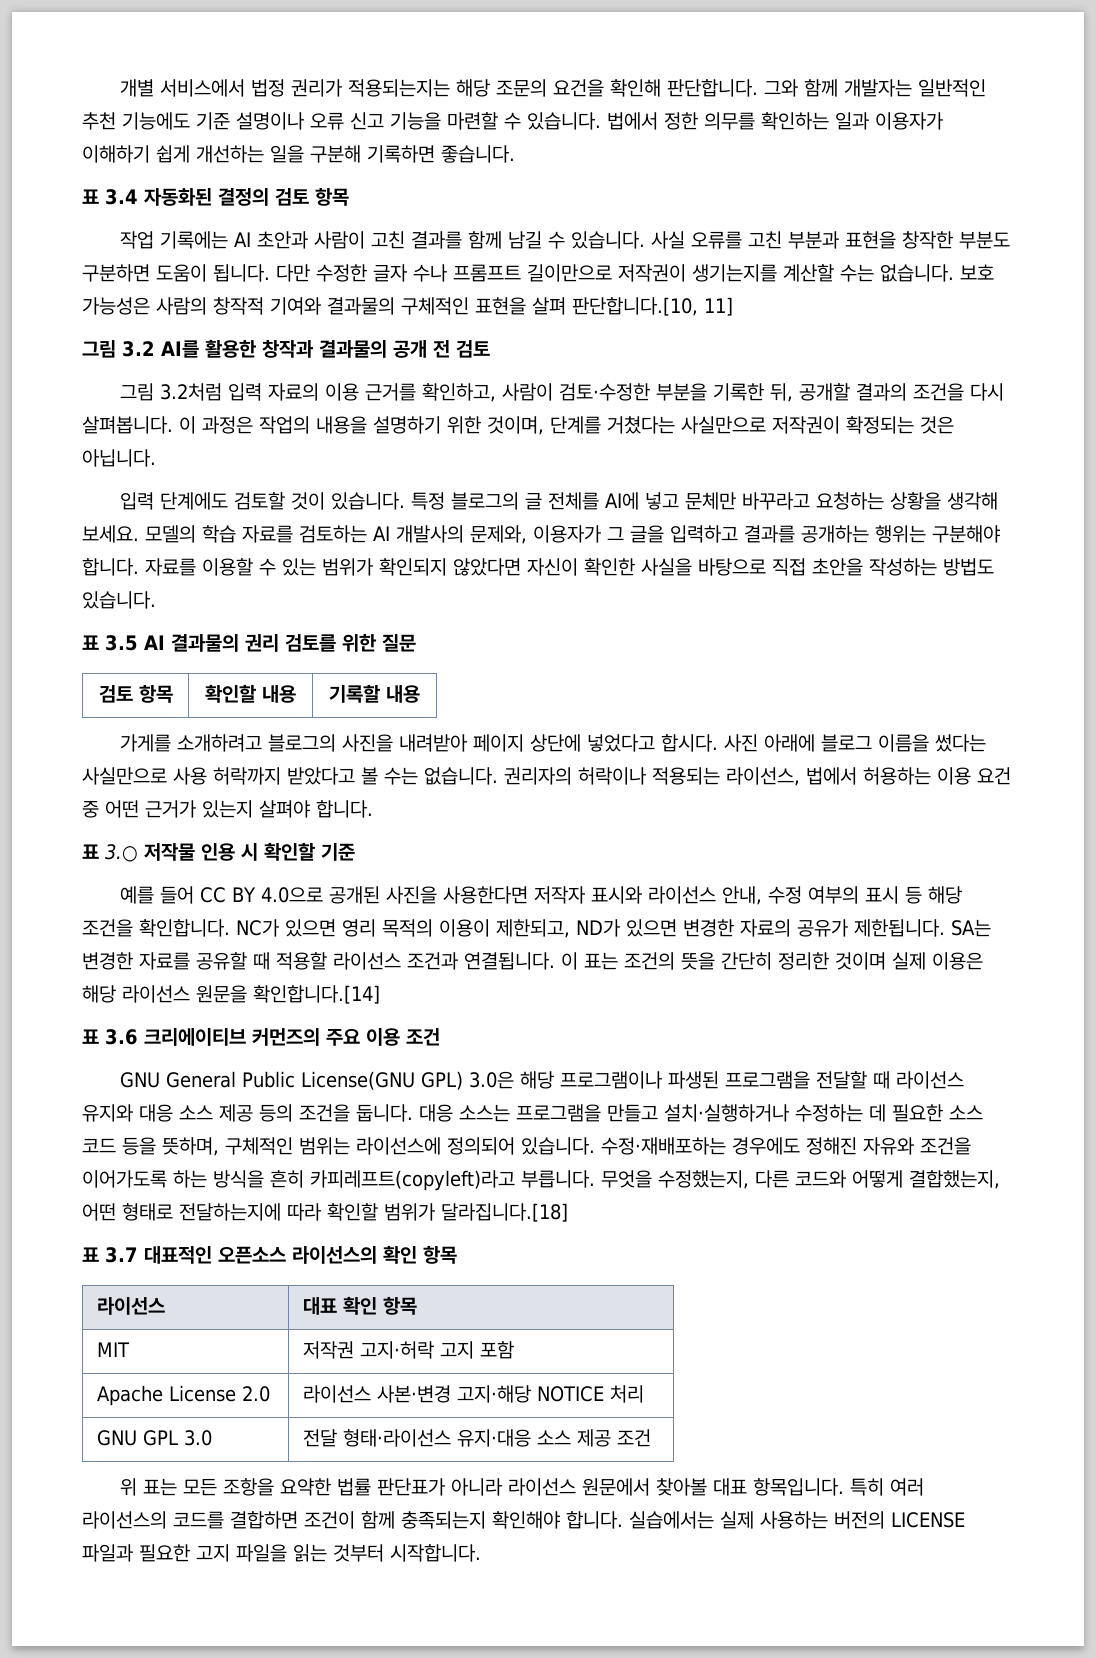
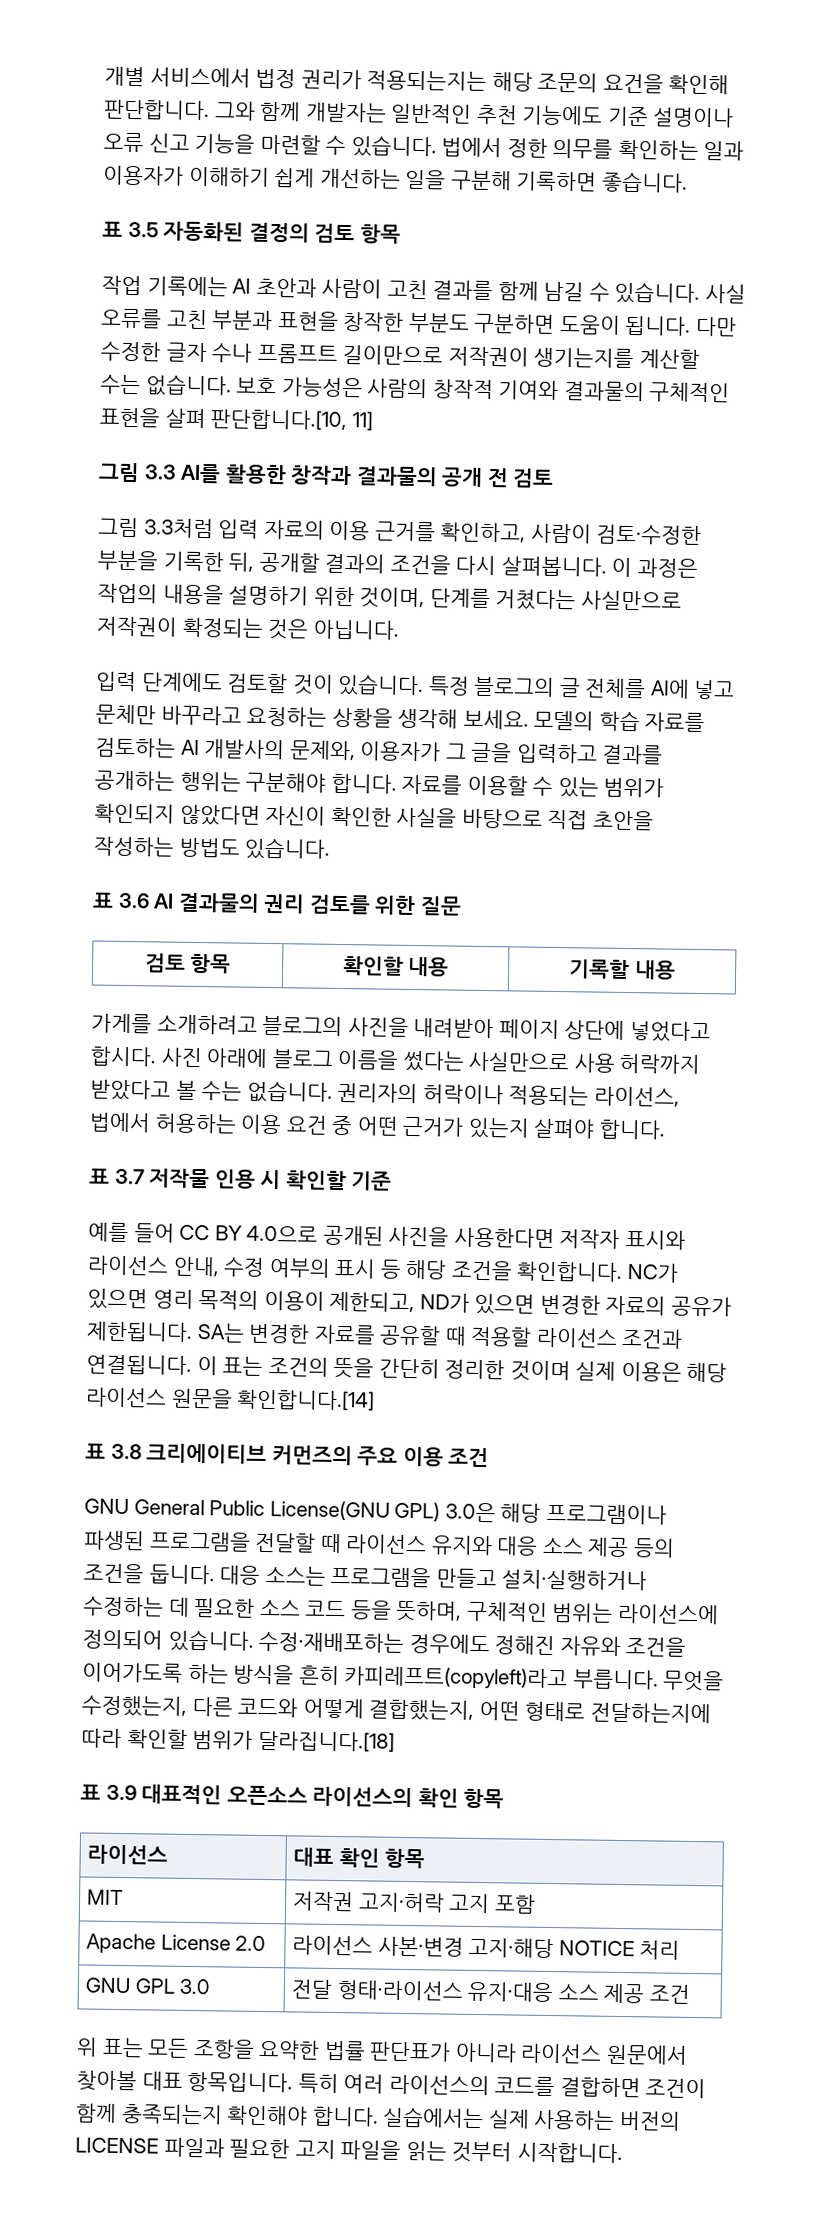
[105,189,138,205] 3.4 -> [127,221,159,238] 3.5
[122,341,155,357] 3.2 -> [143,464,177,480] 3.3
[160,383,223,401] 3.2처럼 -> [143,518,214,539] 3.3처럼
[105,635,138,651] 3.5 -> [117,892,150,909] 3.6
[105,844,138,862] 3.○ -> [114,1168,145,1185] 3.7
[105,1029,138,1045] 3.6 -> [110,1443,142,1460] 3.8
[105,1247,138,1263] 3.7 -> [105,1784,137,1801] 3.9

